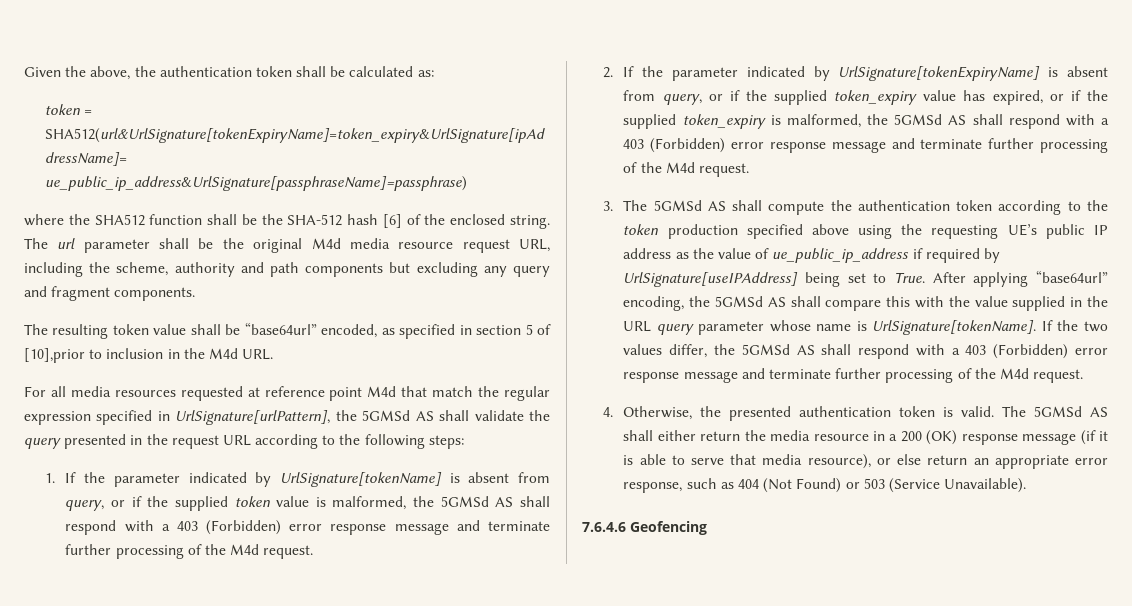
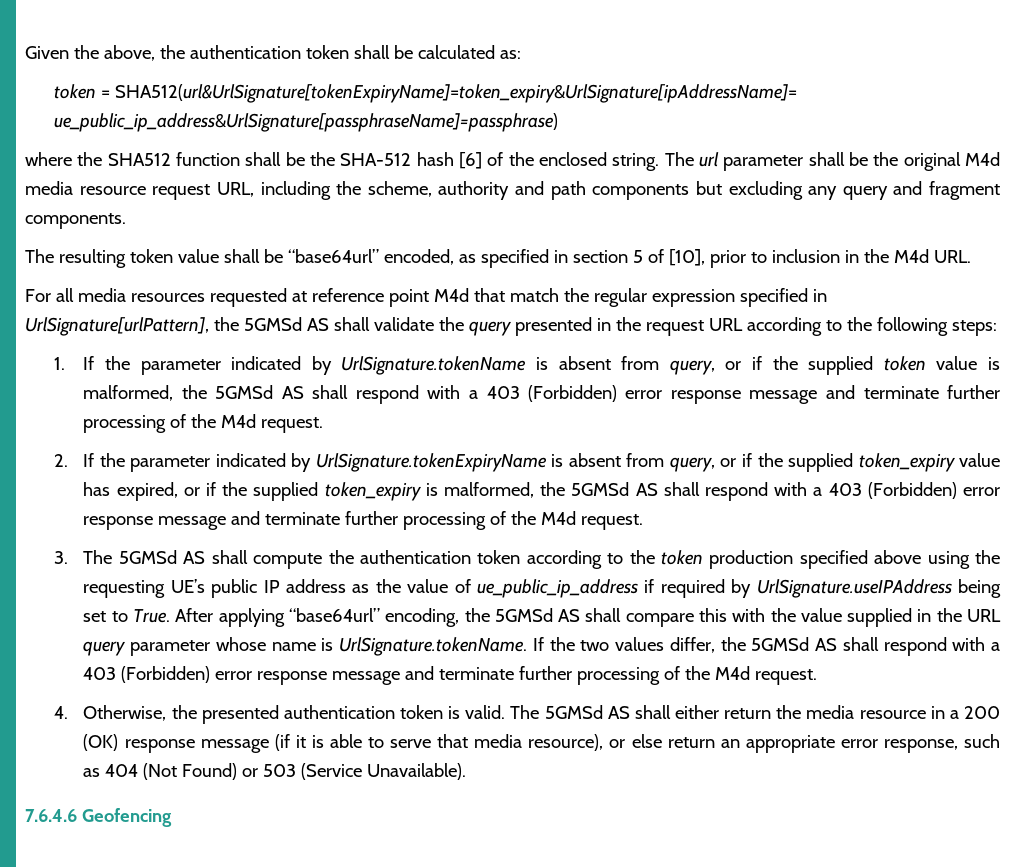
[24,348,85,363] [10],prior -> [668,249,746,268] [10], prior
[279,472,442,487] UrlSignature[tokenName] -> [341,356,527,375] UrlSignature.tokenName
[838,66,1041,81] UrlSignature[tokenExpiryName] -> [315,453,547,472] UrlSignature.tokenExpiryName
[623,272,799,287] UrlSignature[useIPAddress] -> [756,579,952,598] UrlSignature.useIPAddress
[872,320,1037,335] UrlSignature[tokenName]. -> [339,637,528,656] UrlSignature.tokenName.

